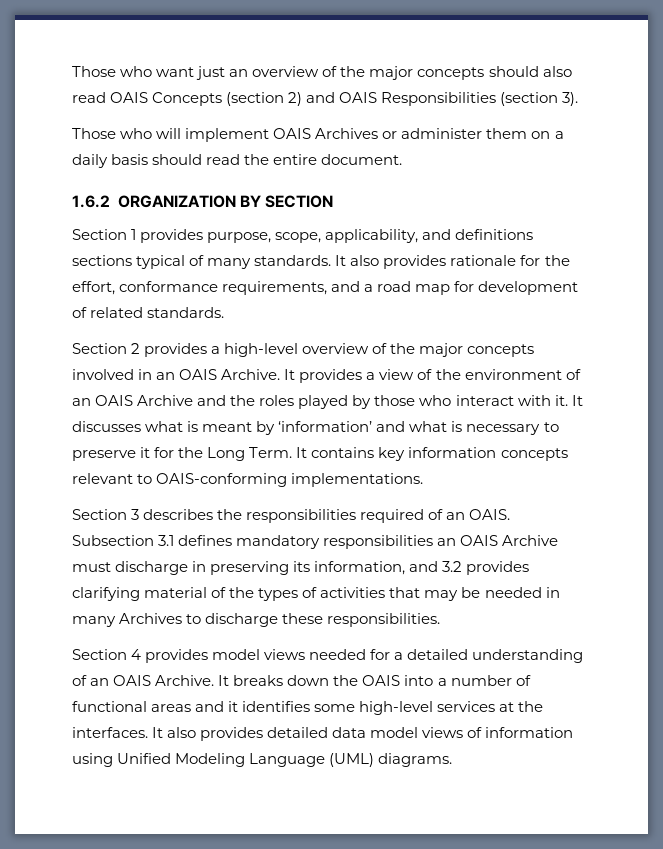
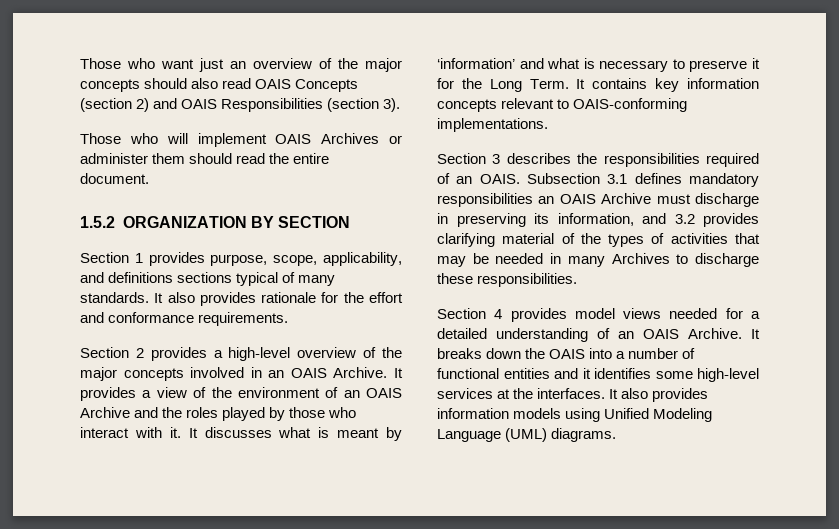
[531,131,564,139] [72,154,149,168] on a daily basis -> (186, 158) none
[72,195,110,208] 1.6.2 -> [80,216,115,228] 1.5.2
[72,281,579,295] [72,307,225,318] effort, conformance requirements, and a road map for development of related standards. -> [368,292,403,303] [80,312,289,326] effort and conformance requirements.
[151,704,192,712] areas -> [503,368,550,379] entities
[267,727,574,738] detailed data model views of information -> [437,408,562,419] information models

